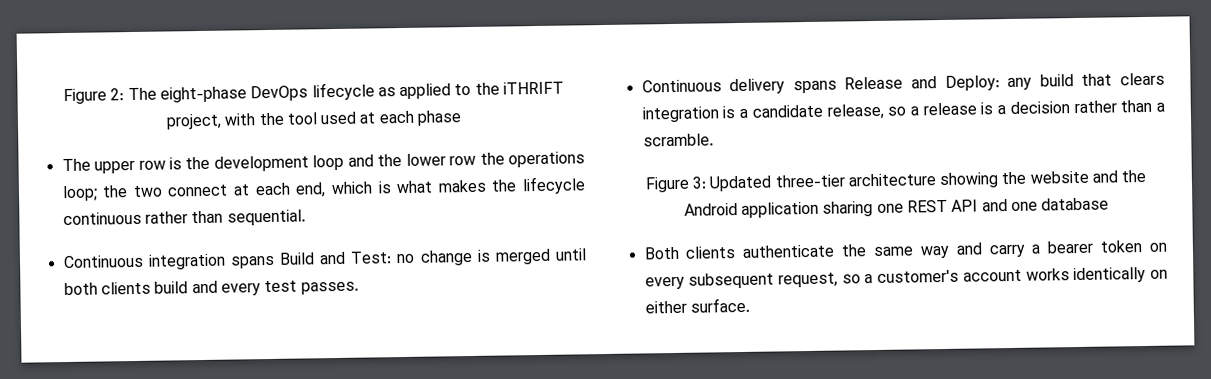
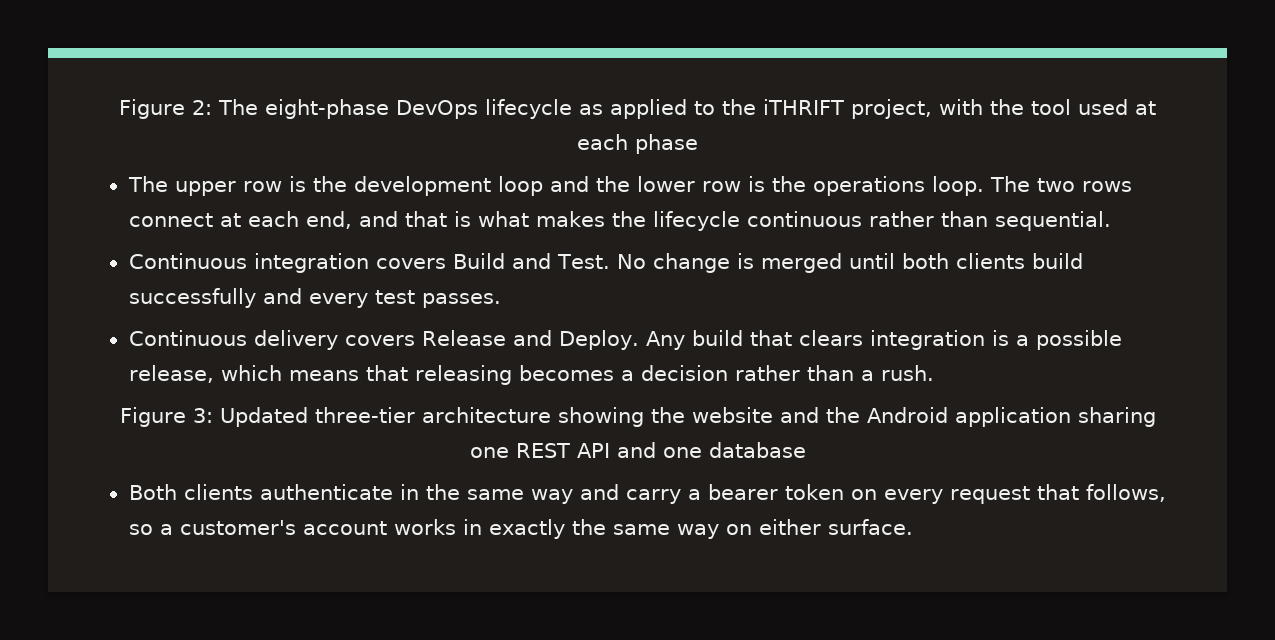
(477, 160) none -> [747,176,765,192] is
[61,185,163,202] loop; the two -> [931,176,1132,196] loop. The two rows
[330,181,373,195] which -> [358,211,447,227] and that
[229,255,275,269] spans -> [375,258,446,269] covers
[350,251,416,264] Test: no -> [556,254,646,269] Test. No
(189, 287) none -> [128,288,256,308] successfully
[792,80,837,94] spans -> [344,335,415,346] covers
[944,75,1033,91] Deploy: any -> [558,330,685,350] Deploy. Any
[751,102,994,120] candidate release, so a release is -> [1035,330,1122,350] [128,365,614,385] possible release, which means that releasing becomes
[642,133,714,147] scramble. -> [880,365,934,381] rush.
(836, 251) none -> [399,484,419,500] in
[688,272,839,289] subsequent request, -> [949,484,1166,504] request that follows,
[1073,266,1147,284] identically -> [462,519,719,539] in exactly the same way

